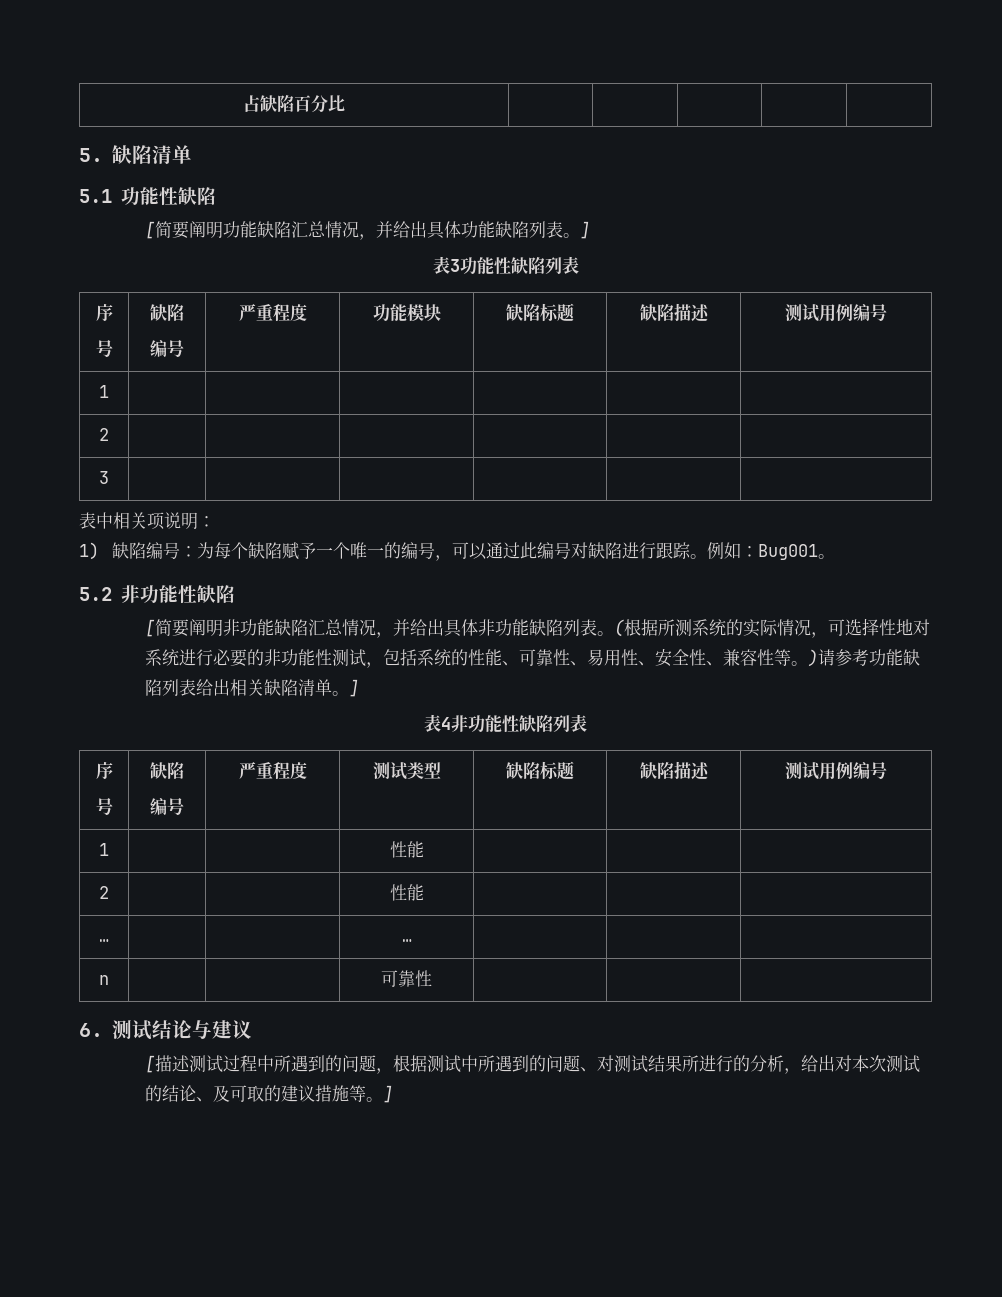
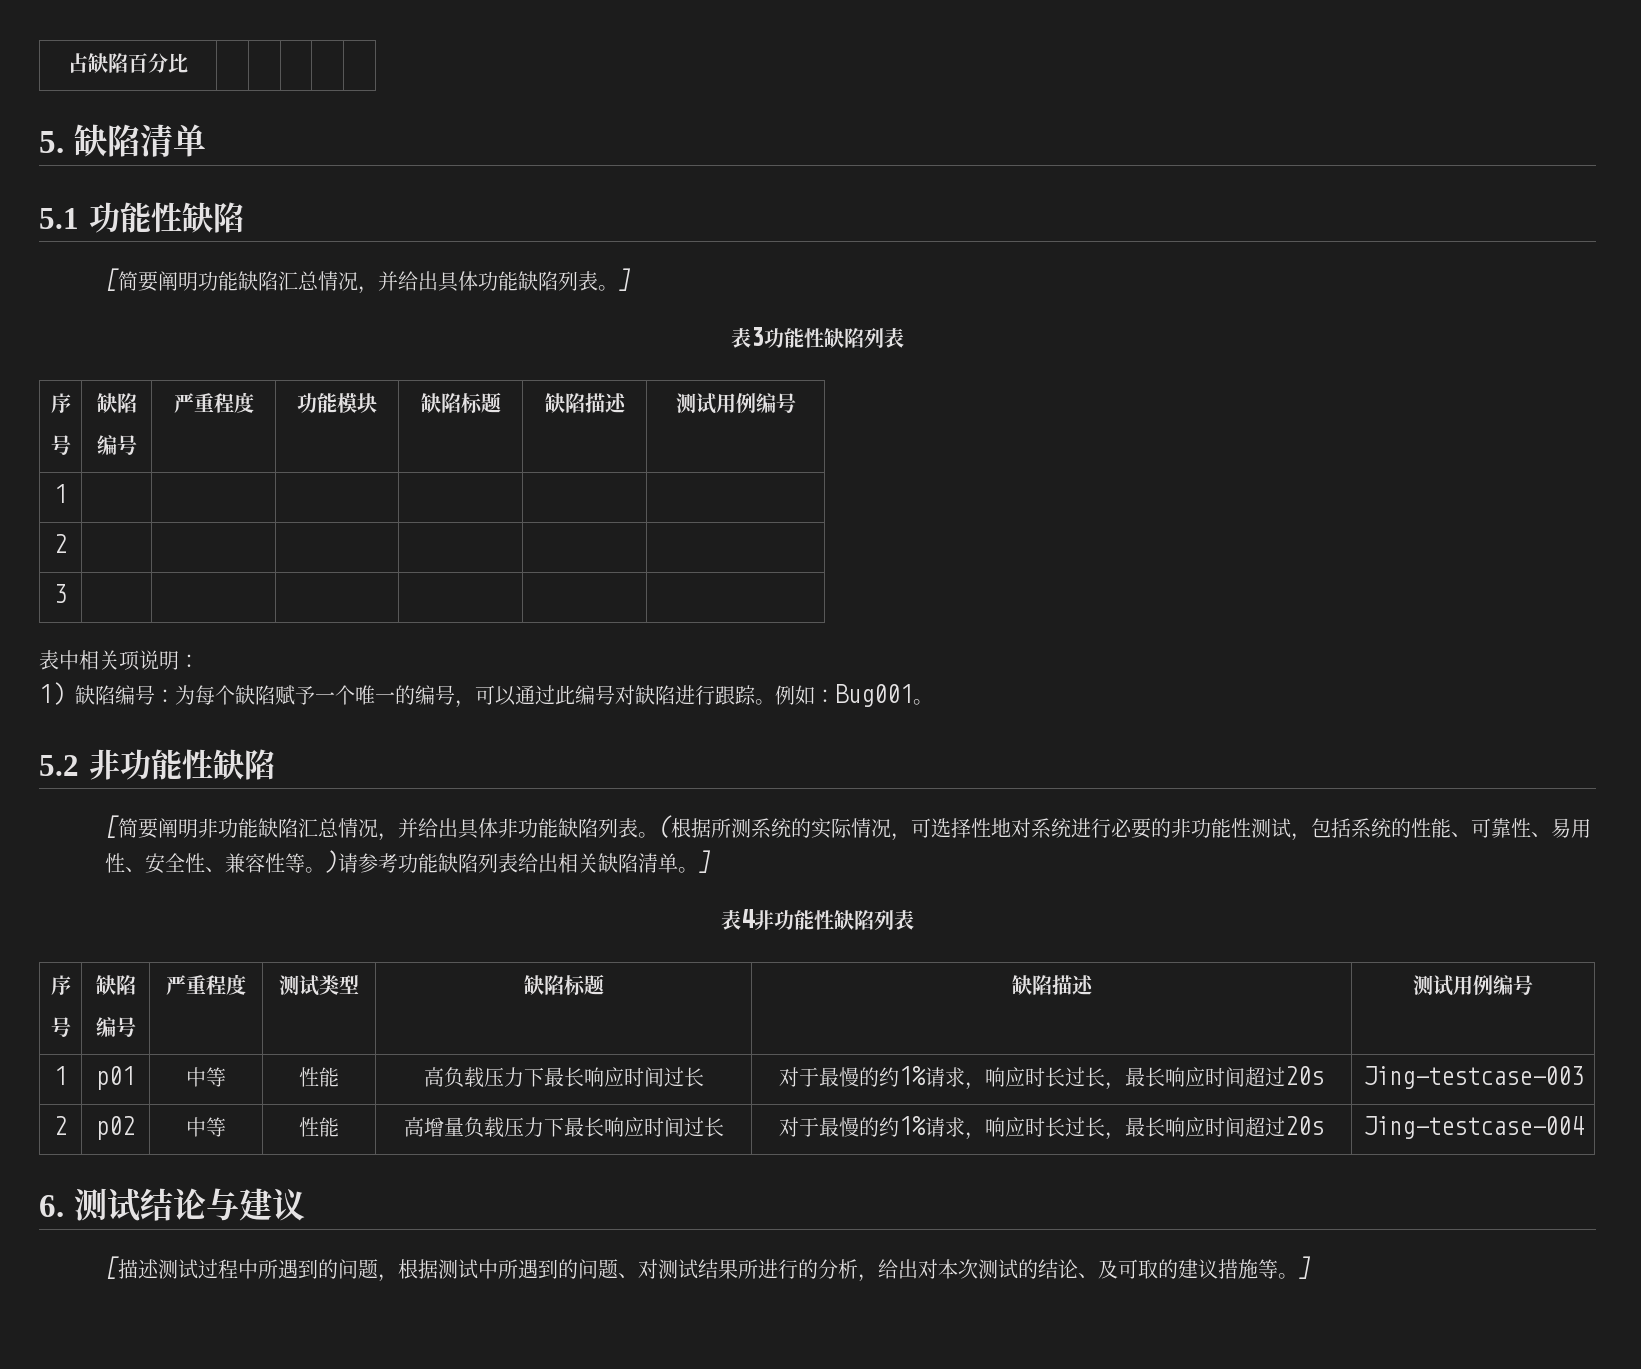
[389,841,424,858] [99,886,109,899] [389,884,424,901] [99,939,109,942] [401,939,412,942] [99,975,109,985] [381,970,432,987] | | 性能 | | | // 2 | | | 性能 | | | // … | | | … | | | // n | | | 可靠性 | | | -> [96,1066,135,1090] [186,1067,226,1087] [299,1067,339,1087] [423,1067,704,1088] [778,1066,1324,1090] [1362,1066,1584,1089] [54,1116,67,1135] [96,1116,135,1140] [186,1117,226,1137] [299,1117,339,1137] [403,1117,724,1138] [778,1116,1324,1140] [1362,1116,1584,1139] p01 | 中等 | 性能 | 高负载压力下最长响应时间过长 | 对于最慢的约1%请求，响应时长过长，最长响应时间超过20s | Jing-testcase-003 // 2 | p02 | 中等 | 性能 | 高增量负载压力下最长响应时间过长 | 对于最慢的约1%请求，响应时长过长，最长响应时间超过20s | Jing-testcase-004

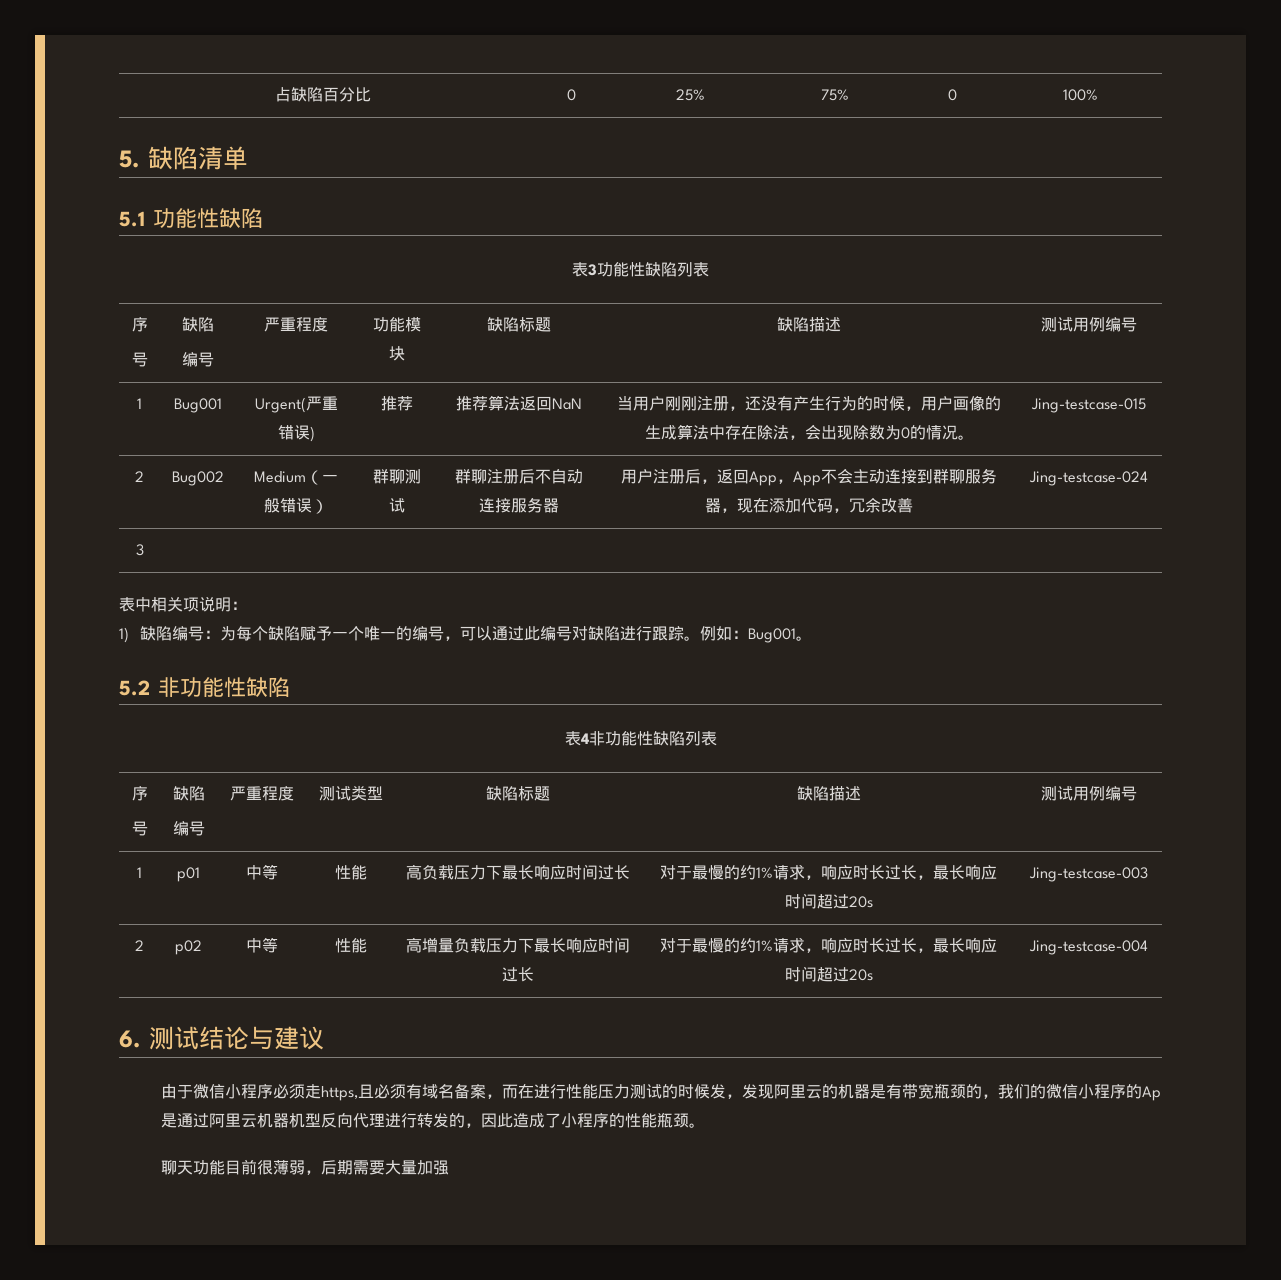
(188, 63) | | | | -> [566,89,576,101] [675,89,705,101] [821,89,849,101] [948,89,957,101] [1062,89,1098,101] 0 | 25% | 75% | 0 | 100%
[104,268,631,294] // [简要阐明功能缺陷汇总情况，并给出具体功能缺陷列表。] -> (263, 218) none
[54,534,67,553] | | | | | // 2 | | | | | | -> [173,398,222,413] [254,396,338,413] [277,425,315,442] [380,396,413,411] [456,395,582,411] [617,395,1001,411] [644,424,974,440] [1031,398,1146,413] [135,471,144,482] [171,471,224,486] [254,470,338,485] [264,497,328,514] [372,469,421,484] [388,498,405,513] [455,469,583,484] [479,497,559,513] [621,468,997,486] [705,498,913,513] [1029,471,1148,486] Bug001 | Urgent(严重错误) | 推荐 | 推荐算法返回NaN | 当用户刚刚注册，还没有产生行为的时候，用户画像的生成算法中存在除法，会出现除数为0的情况。 | Jing-testcase-015 // 2 | Bug002 | Medium（一般错误） | 群聊测试 | 群聊注册后不自动连接服务器 | 用户注册后，返回App，App不会主动连接到群聊服务器，现在添加代码，冗余改善 | Jing-testcase-024
[104,815,1591,841] [104,850,711,874] // [简要阐明非功能缺陷汇总情况，并给出具体非功能缺陷列表。(根据所测系统的实际情况，可选择性地对系统进行必要的非功能性测试，包括系统的性能、可靠性、易用性、安全性、兼容性等。)请参考功能缺陷列表给出相关缺陷清单。] -> (290, 687) none
[104,1256,1311,1282] [描述测试过程中所遇到的问题，根据测试中所遇到的问题、对测试结果所进行的分析，给出对本次测试的结论、及可取的建议措施等。] -> [161,1083,1162,1101] [161,1112,706,1128] [161,1159,450,1175] 由于微信小程序必须走https,且必须有域名备案，而在进行性能压力测试的时候发，发现阿里云的机器是有带宽瓶颈的，我们的微信小程序的Ap是通过阿里云机器机型反向代理进行转发的，因此造成了小程序的性能瓶颈。 // 聊天功能目前很薄弱，后期需要大量加强

